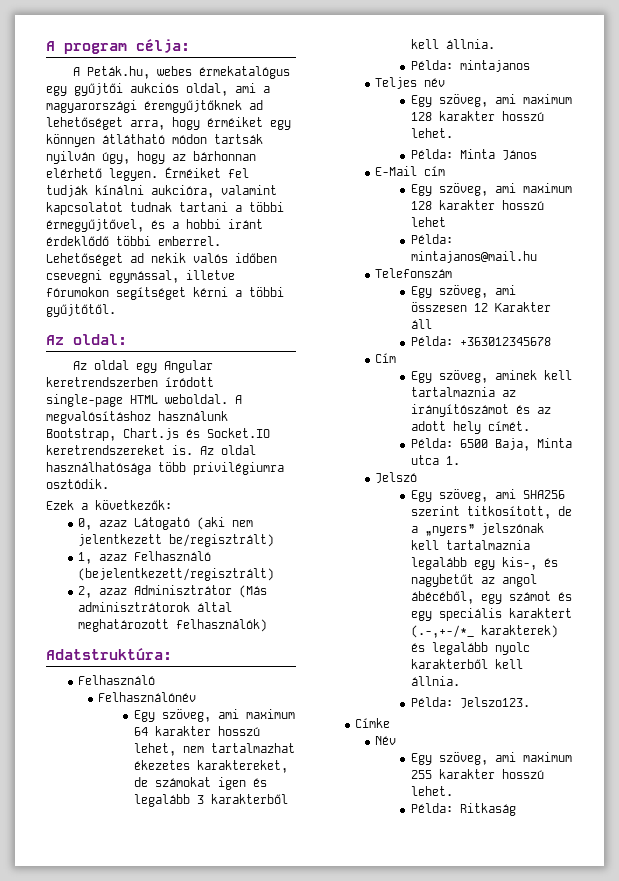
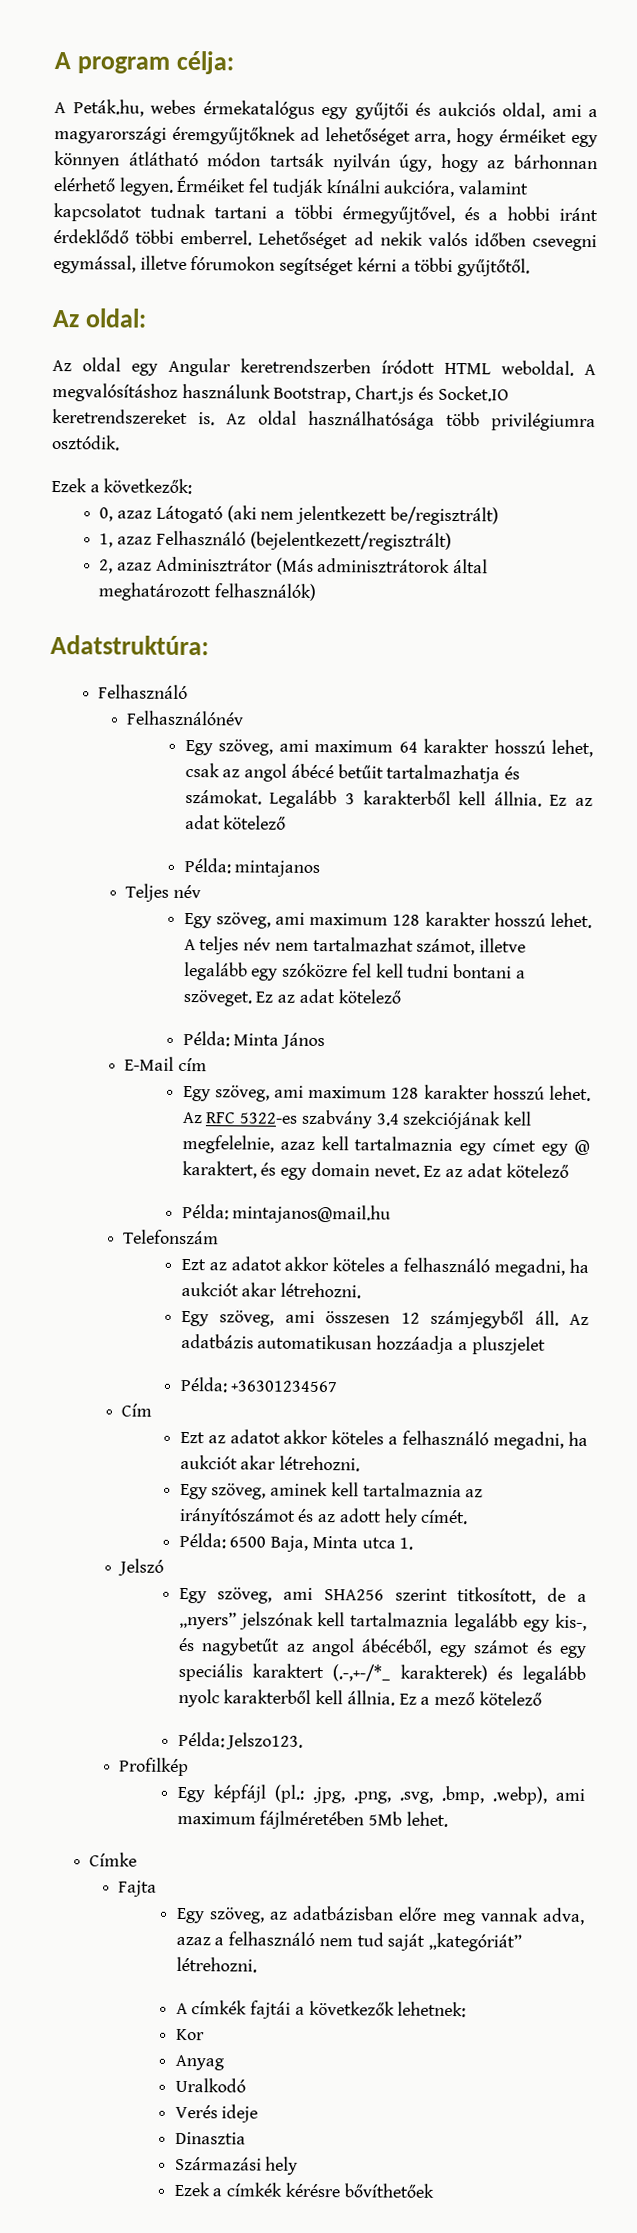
(123, 89) none -> [415,102,431,116] és
[46,394,123,407] single-page -> (435, 366) none
[182,743,295,753] [133,760,288,773] [133,777,267,790] [133,794,190,807] nem tartalmazhat ékezetes karaktereket, de számokat igen és legalább -> [184,762,521,784] [184,788,338,809] csak az angol ábécé betűit tartalmazhatja és számokat. Legalább
(495, 44) none -> [549,794,593,807] [184,814,287,830] Ez az adat kötelező
(453, 133) none -> [183,936,527,956] [183,961,526,981] [182,988,401,1007] A teljes név nem tartalmazhat számot, illetve legalább egy szóközre fel kell tudni bontani a szöveget. Ez az adat kötelező
[410,217,446,227] [410,234,453,244] [410,251,537,263] [375,268,453,278] lehet // Példa: mintajanos@mail.hu // Telefonszám -> [548,1085,591,1102] [181,1109,533,1130] [181,1134,590,1156] [181,1160,569,1180] [181,1203,392,1224] [123,1229,220,1245] [180,1256,589,1277] [180,1281,362,1299] lehet. Az RFC 5322-es szabvány 3.4 szekciójának kell megfelelnie, azaz kell tartalmaznia egy címet egy @ karaktert, és egy domain nevet. Ez az adat kötelező // Példa: mintajanos@mail.hu // Telefonszám // Ezt az adatot akkor köteles a felhasználó megadni, ha aukciót akar létrehozni.
[494,302,551,312] [410,319,432,329] [410,336,551,346] Karakter áll // Példa: +363012345678 -> [430,1309,590,1329] [180,1333,546,1355] [179,1376,339,1393] számjegyből áll. Az adatbázis automatikusan hozzáadja a pluszjelet // Példa: +36301234567
(397, 358) none -> [179,1429,588,1450] [179,1454,361,1472] // Ezt az adatot akkor köteles a felhasználó megadni, ha aukciót akar létrehozni.
[410,697,530,708] // Példa: Jelszo123. -> [398,1691,542,1706] [177,1731,304,1750] [119,1757,190,1777] [176,1784,586,1805] [176,1810,448,1830] Ez a mező kötelező // Példa: Jelszo123. // Profilkép // Egy képfájl (pl.: .jpg, .png, .svg, .bmp, .webp), ami maximum fájlméretében 5Mb lehet.
[375,736,397,745] [410,752,572,765] [410,769,544,779] [410,786,453,796] [410,803,516,816] Név // Egy szöveg, ami maximum 255 karakter hosszú lehet. // Példa: Ritkaság -> [118,1880,158,1897] [175,1905,585,1926] [175,1931,523,1952] [175,1956,257,1973] [175,2000,467,2019] [175,2028,205,2041] [174,2054,224,2071] [174,2077,246,2093] [174,2104,259,2123] [174,2131,246,2145] [174,2156,299,2175] [173,2181,434,2198] Fajta // Egy szöveg, az adatbázisban előre meg vannak adva, azaz a felhasználó nem tud saját „kategóriát” létrehozni. // A címkék fajtái a következők lehetnek: // Kor // Anyag // Uralkodó // Verés ideje // Dinasztia // Származási hely // Ezek a címkék kérésre bővíthetőek

